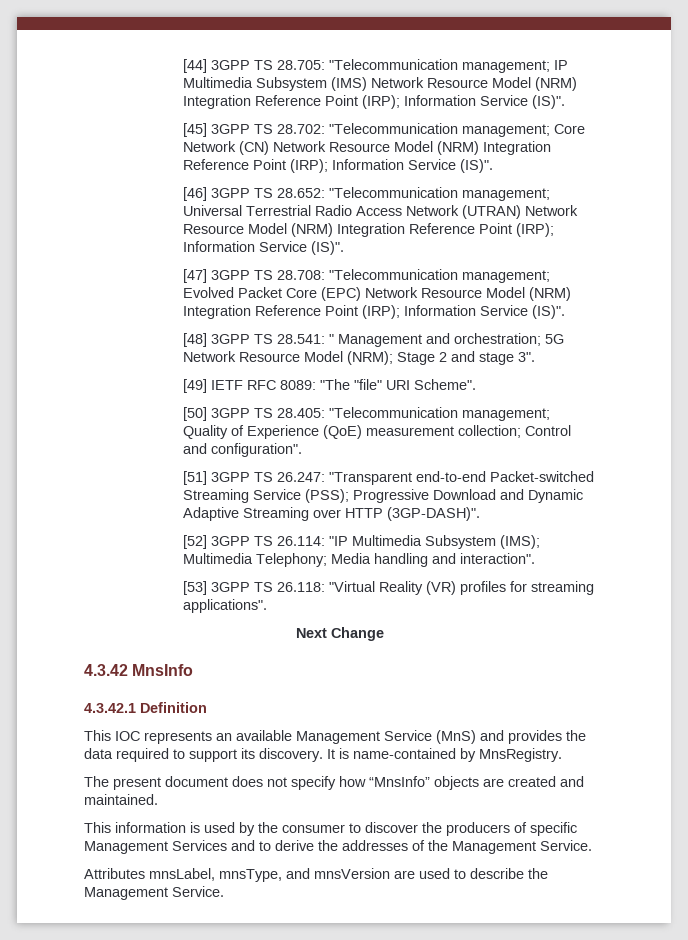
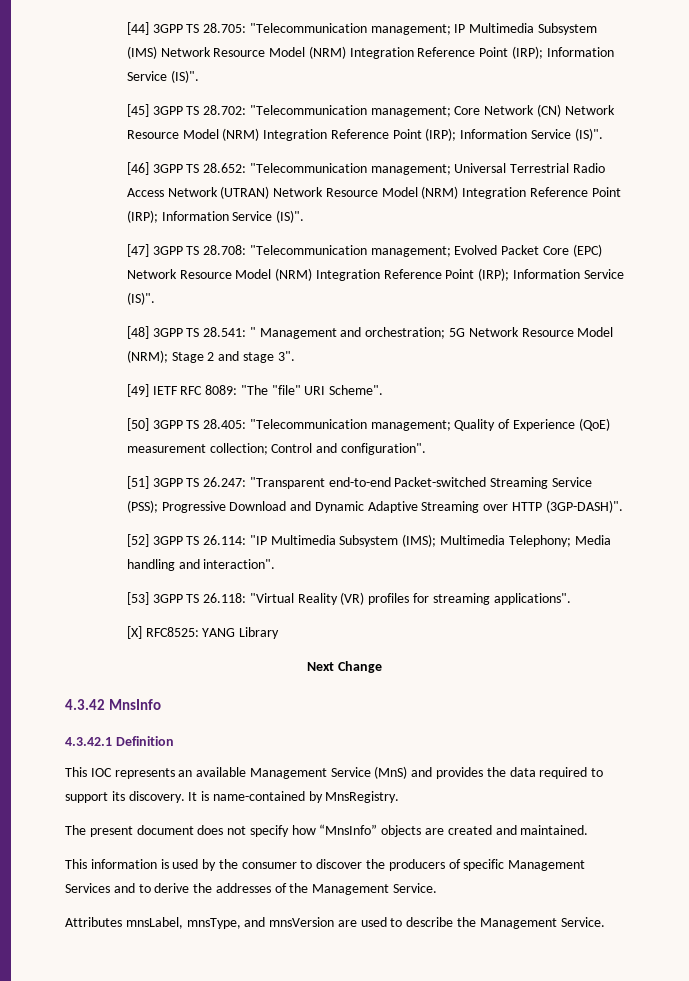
(268, 606) none -> [126,626,280,639] // [X] RFC8525: YANG Library

